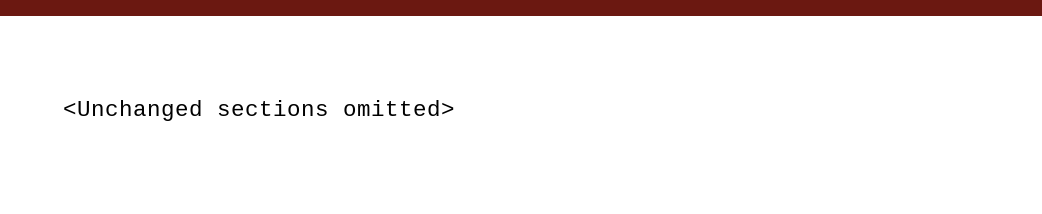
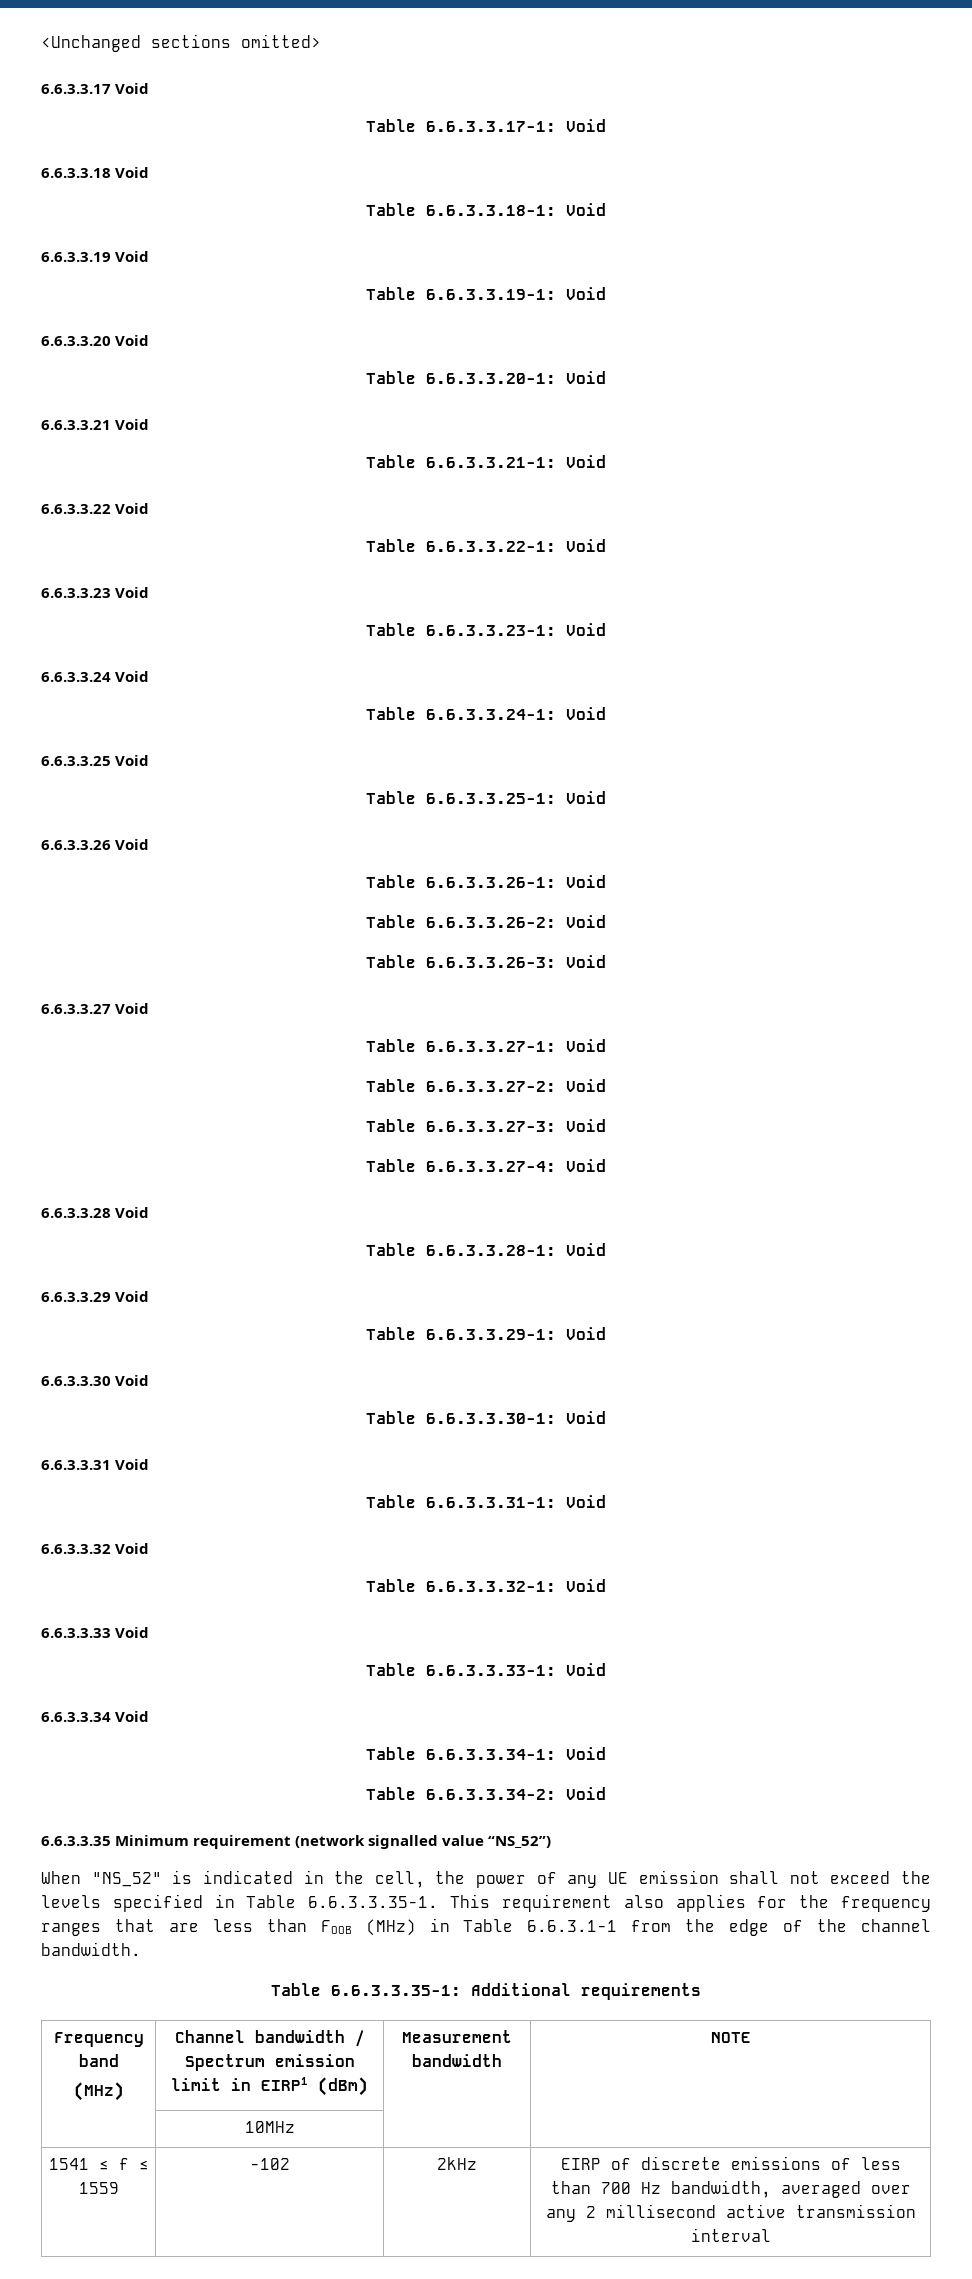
(455, 108) none -> [41,83,150,94] [366,119,606,132] [41,167,150,178] [366,203,606,216] [41,251,150,262] [366,287,606,300] [41,335,150,346] [366,371,606,384] [41,419,150,430] [366,455,606,468] [41,503,150,514] [366,539,606,552] [41,587,150,598] [366,623,606,636] [41,671,150,682] [366,707,606,720] [41,755,150,766] [366,791,606,804] [41,839,150,850] [366,875,606,888] [366,915,606,928] [366,955,606,968] [41,1003,150,1014] [366,1039,606,1052] [366,1079,606,1092] [366,1119,606,1132] [366,1159,606,1172] [41,1207,150,1218] [366,1243,606,1256] [41,1291,150,1302] [366,1327,606,1340] [41,1375,150,1386] [366,1411,606,1424] [41,1459,150,1470] [366,1495,606,1508] [41,1543,150,1554] [366,1579,606,1592] [41,1627,150,1638] [366,1663,606,1676] [41,1711,150,1722] [366,1747,606,1760] [366,1787,606,1800] [41,1835,552,1849] [41,1870,931,1888] [41,1894,932,1912] [41,1918,931,1936] [41,1942,141,1956] [271,1983,701,2000] [53,2032,144,2047] [78,2054,119,2067] [73,2082,124,2101] [174,2030,365,2047] [184,2054,355,2071] [171,2077,368,2096] [402,2030,512,2043] [412,2054,502,2067] [710,2032,751,2043] [244,2121,295,2133] [48,2158,149,2170] [78,2182,119,2194] [249,2158,290,2170] [437,2157,477,2170] [560,2156,901,2170] [550,2180,911,2198] [545,2204,916,2222] [690,2228,771,2242] // 6.6.3.3.17 Void // Table 6.6.3.3.17-1: Void // 6.6.3.3.18 Void // Table 6.6.3.3.18-1: Void // 6.6.3.3.19 Void // Table 6.6.3.3.19-1: Void // 6.6.3.3.20 Void // Table 6.6.3.3.20-1: Void // 6.6.3.3.21 Void // Table 6.6.3.3.21-1: Void // 6.6.3.3.22 Void // Table 6.6.3.3.22-1: Void // 6.6.3.3.23 Void // Table 6.6.3.3.23-1: Void // 6.6.3.3.24 Void // Table 6.6.3.3.24-1: Void // 6.6.3.3.25 Void // Table 6.6.3.3.25-1: Void // 6.6.3.3.26 Void // Table 6.6.3.3.26-1: Void // Table 6.6.3.3.26-2: Void // Table 6.6.3.3.26-3: Void // 6.6.3.3.27 Void // Table 6.6.3.3.27-1: Void // Table 6.6.3.3.27-2: Void // Table 6.6.3.3.27-3: Void // Table 6.6.3.3.27-4: Void // 6.6.3.3.28 Void // Table 6.6.3.3.28-1: Void // 6.6.3.3.29 Void // Table 6.6.3.3.29-1: Void // 6.6.3.3.30 Void // Table 6.6.3.3.30-1: Void // 6.6.3.3.31 Void // Table 6.6.3.3.31-1: Void // 6.6.3.3.32 Void // Table 6.6.3.3.32-1: Void // 6.6.3.3.33 Void // Table 6.6.3.3.33-1: Void // 6.6.3.3.34 Void // Table 6.6.3.3.34-1: Void // Table 6.6.3.3.34-2: Void // 6.6.3.3.35 Minimum requirement (network signalled value “NS_52”) // When "NS_52" is indicated in the cell, the power of any UE emission shall not exceed the levels specified in Table 6.6.3.3.35-1. This requirement also applies for the frequency ranges that are less than FOOB (MHz) in Table 6.6.3.1-1 from the edge of the channel bandwidth. // Table 6.6.3.3.35-1: Additional requirements // Frequency band // (MHz) | Channel bandwidth / Spectrum emission limit in EIRP1 (dBm) | Measurement bandwidth | NOTE // | 10MHz | | // 1541 ≤ f ≤ 1559 | -102 | 2kHz | EIRP of discrete emissions of less than 700 Hz bandwidth, averaged over any 2 millisecond active transmission interval

